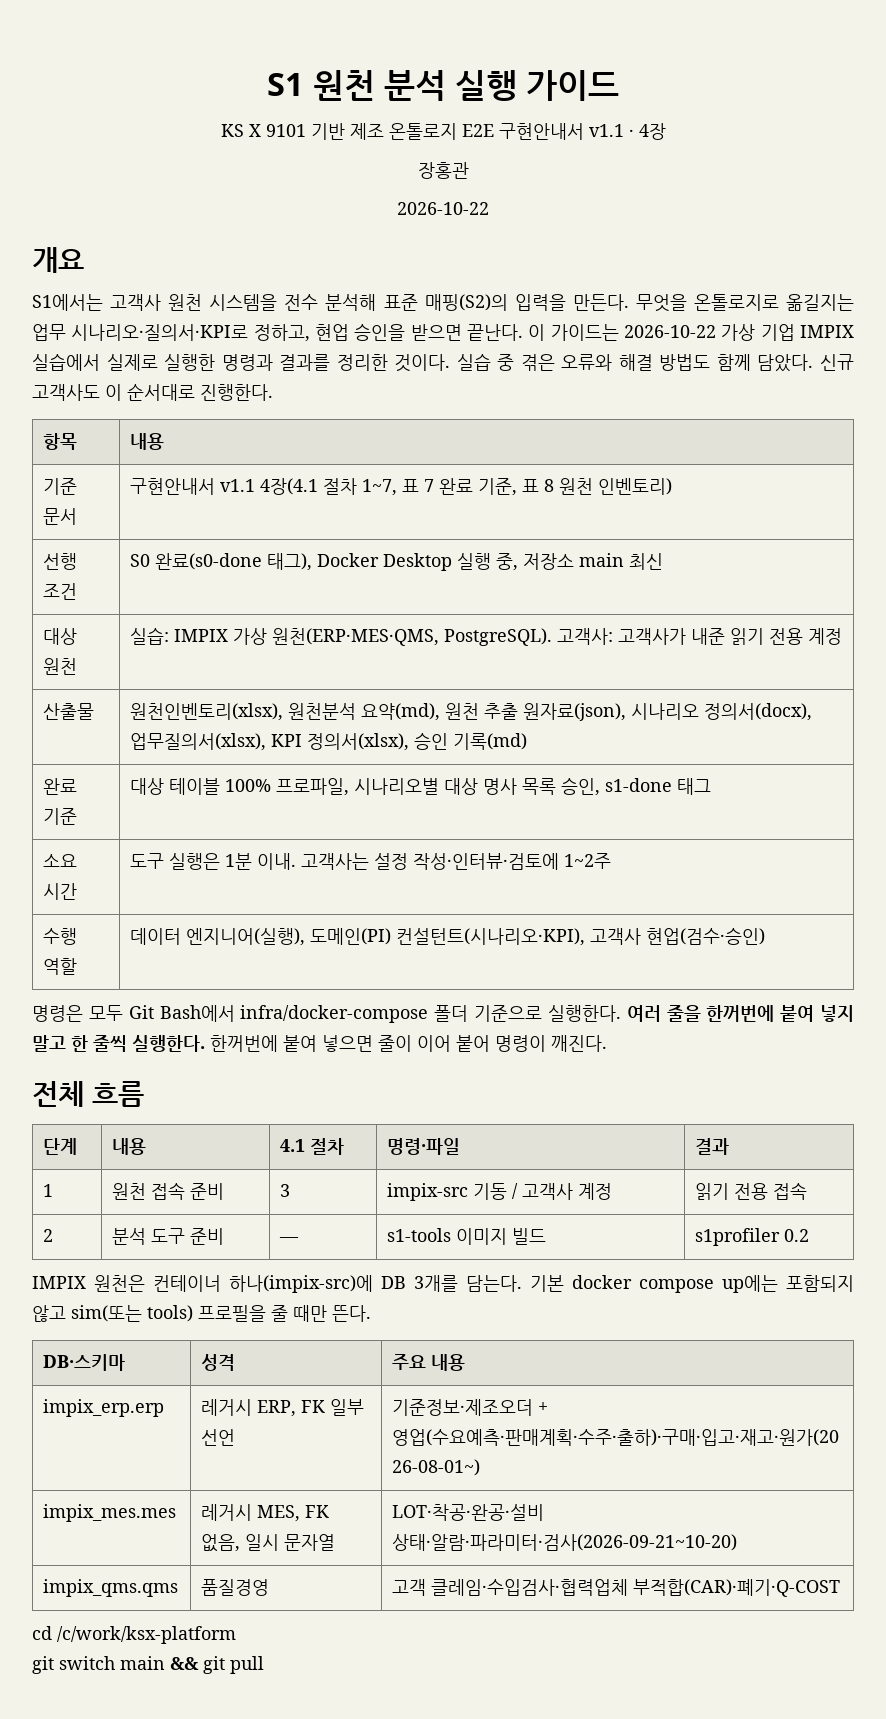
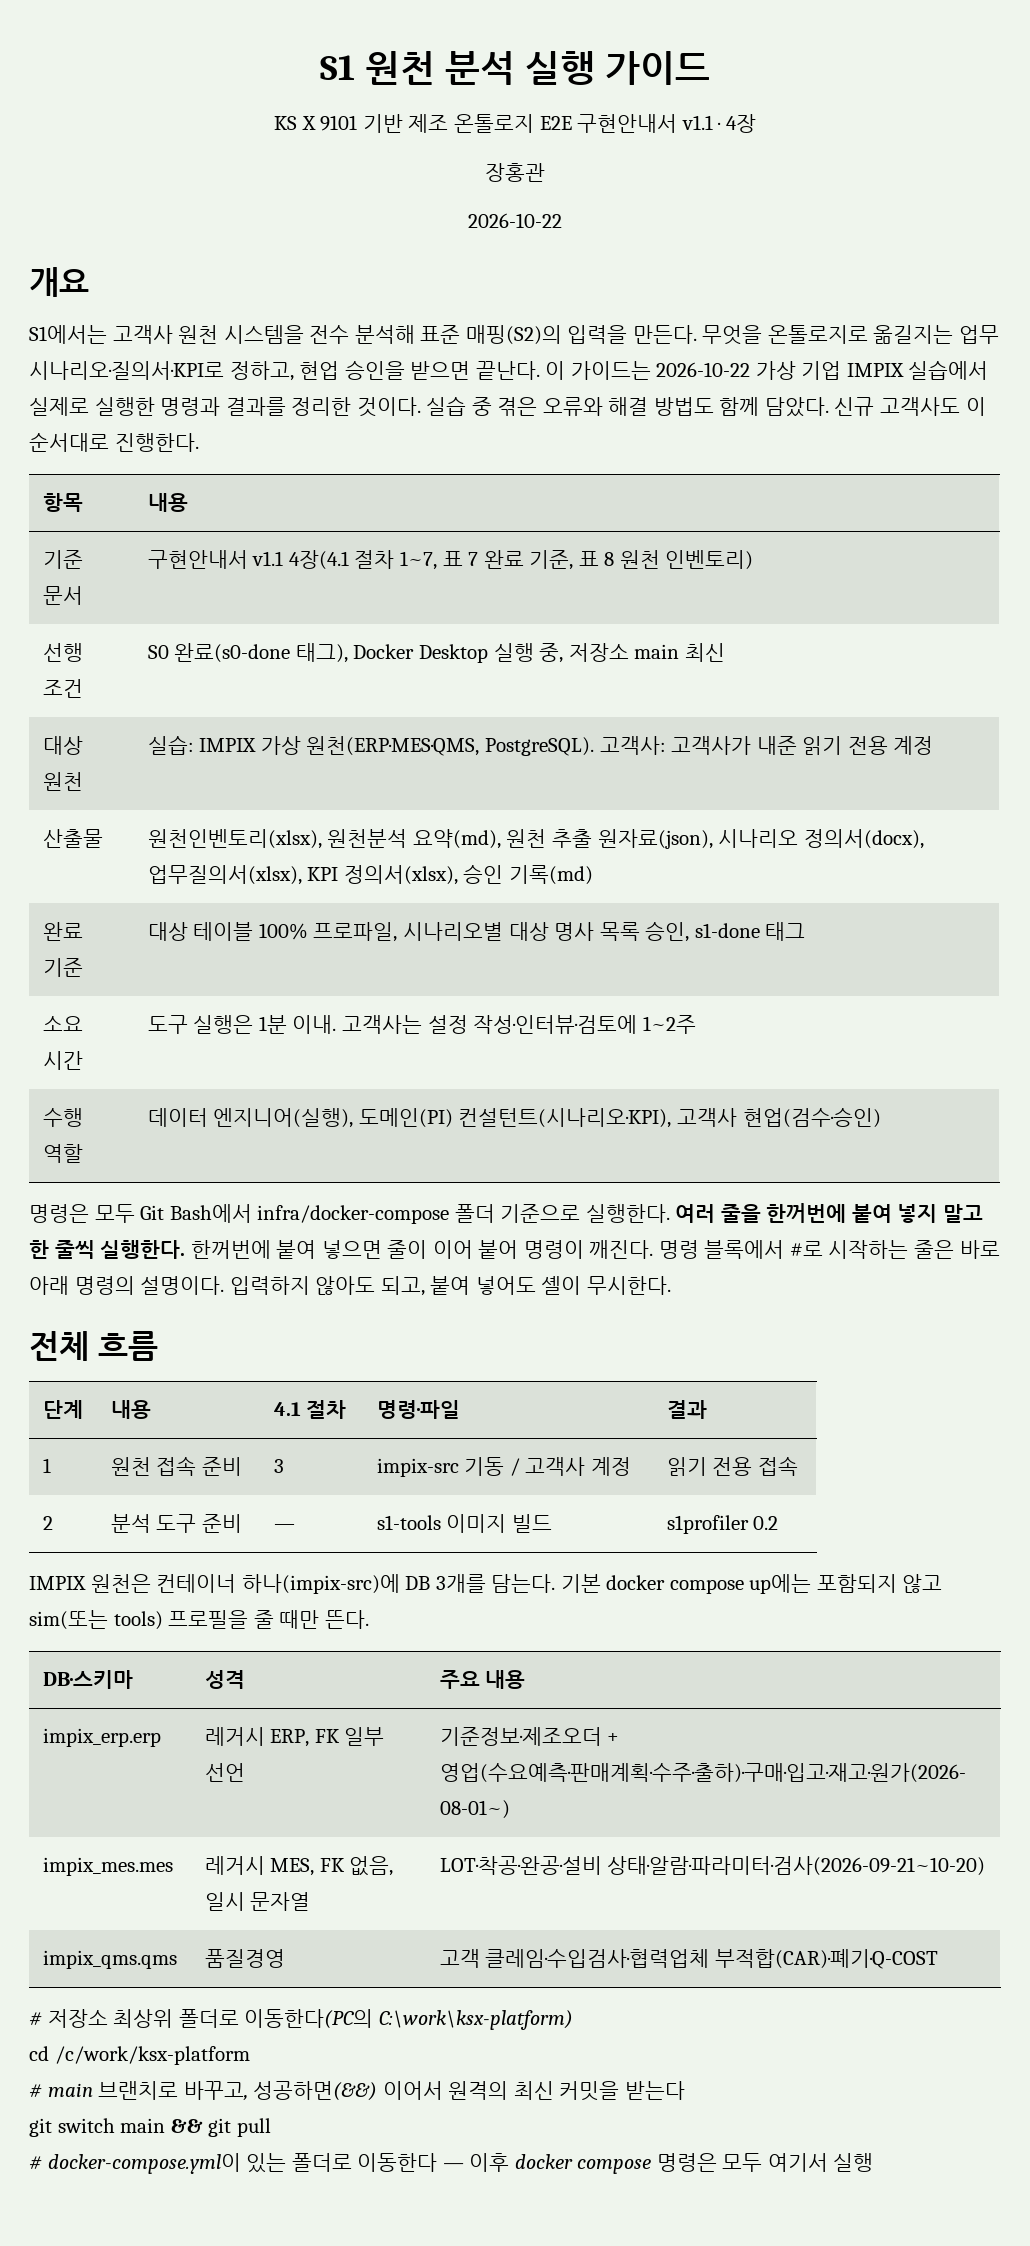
(607, 1043) none -> [658,1240,1000,1259] [29,1276,671,1296] 명령 블록에서 #로 시작하는 줄은 바로 아래 명령의 설명이다. 입력하지 않아도 되고, 붙여 넣어도 셸이 무시한다.
[32,1626,236,1644] cd /c/work/ksx-platform -> [29,2009,573,2030] [29,2046,250,2065] [29,2081,685,2101] # 저장소 최상위 폴더로 이동한다(PC의 C:\work\ksx-platform) // cd /c/work/ksx-platform // # main 브랜치로 바꾸고, 성공하면(&&) 이어서 원격의 최신 커밋을 받는다
(264, 1665) none -> [29,2153,874,2174] // # docker-compose.yml이 있는 폴더로 이동한다 — 이후 docker compose 명령은 모두 여기서 실행

